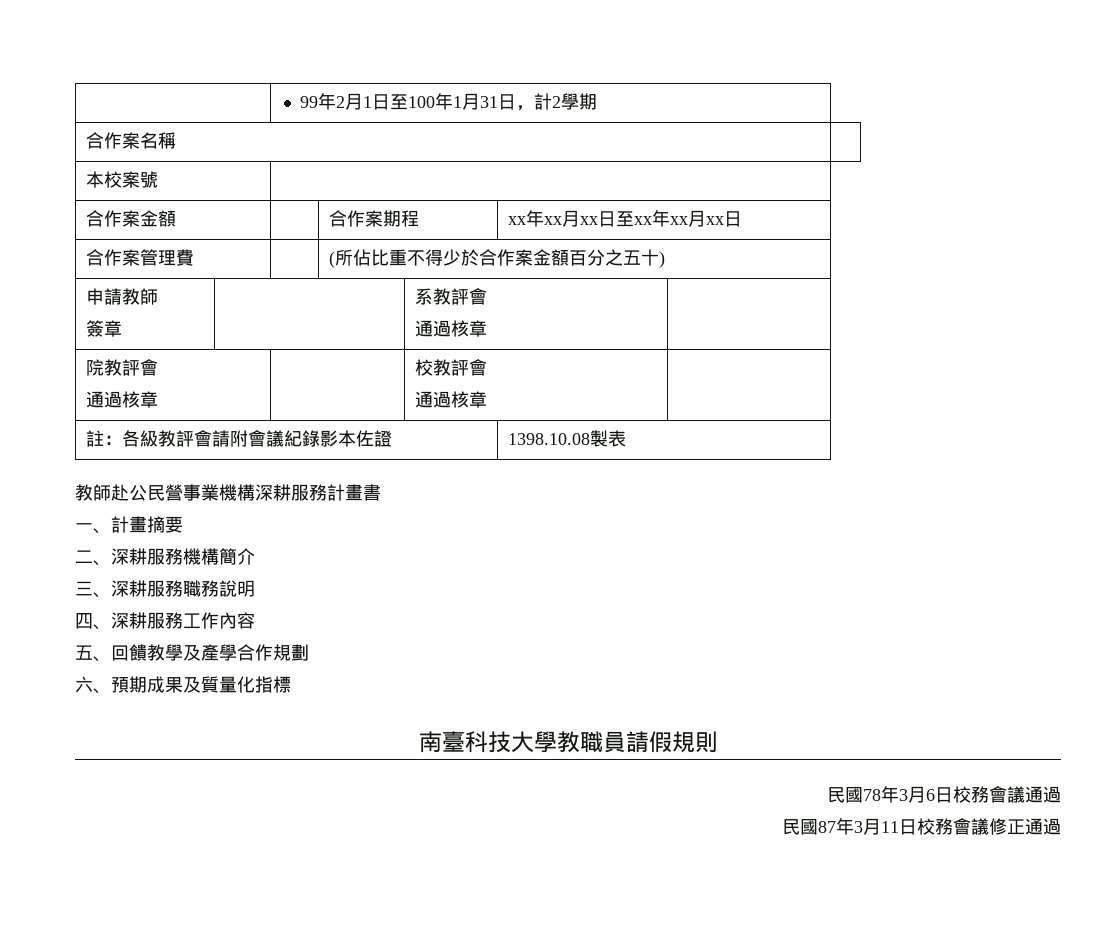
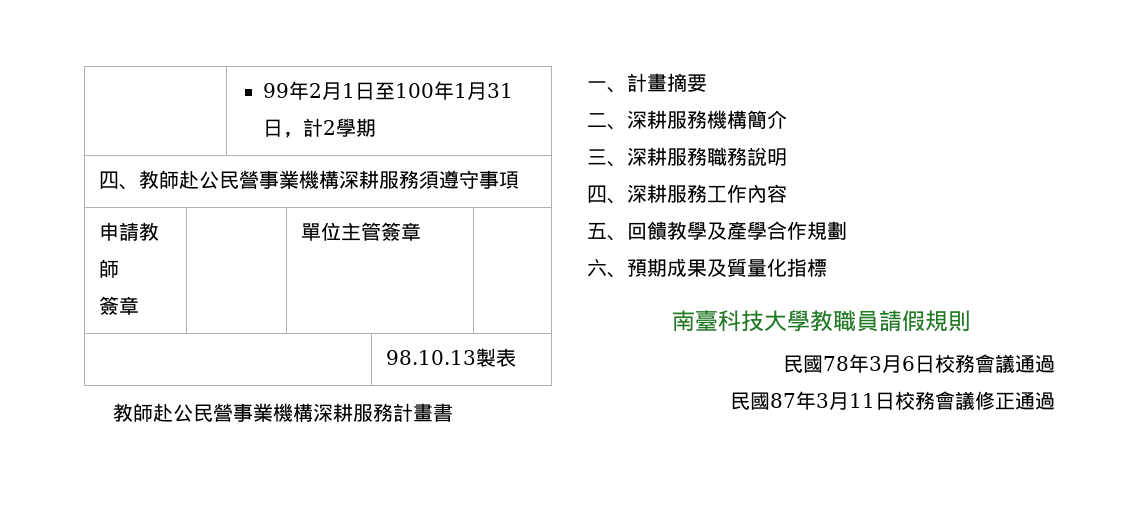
[85,132,176,149] [85,171,158,188] [85,210,176,227] [328,210,419,227] [507,210,742,227] [85,249,194,266] [328,249,665,268] [85,288,158,305] [85,320,122,337] [414,288,487,305] [414,320,487,337] [85,359,158,376] [85,391,158,408] [414,359,487,376] [414,391,487,408] [85,430,392,447] [507,433,590,445] 合作案名稱 | // 本校案號 | // 合作案金額 | | 合作案期程 | xx年xx月xx日至xx年xx月xx日 // 合作案管理費 | | (所佔比重不得少於合作案金額百分之五十) // 申請教師 // 簽章 | | 系教評會 // 通過核章 | // 院教評會 // 通過核章 | | 校教評會 // 通過核章 | // 註：各級教評會請附會議紀錄影本佐證 | 1398.10.08 -> [99,170,520,190] [99,222,160,241] [99,259,120,278] [99,296,140,315] [301,222,422,241] [386,350,477,365] 四、教師赴公民營事業機構深耕服務須遵守事項 // 申請教師 // 簽章 | | 單位主管簽章 | // | 98.10.13

